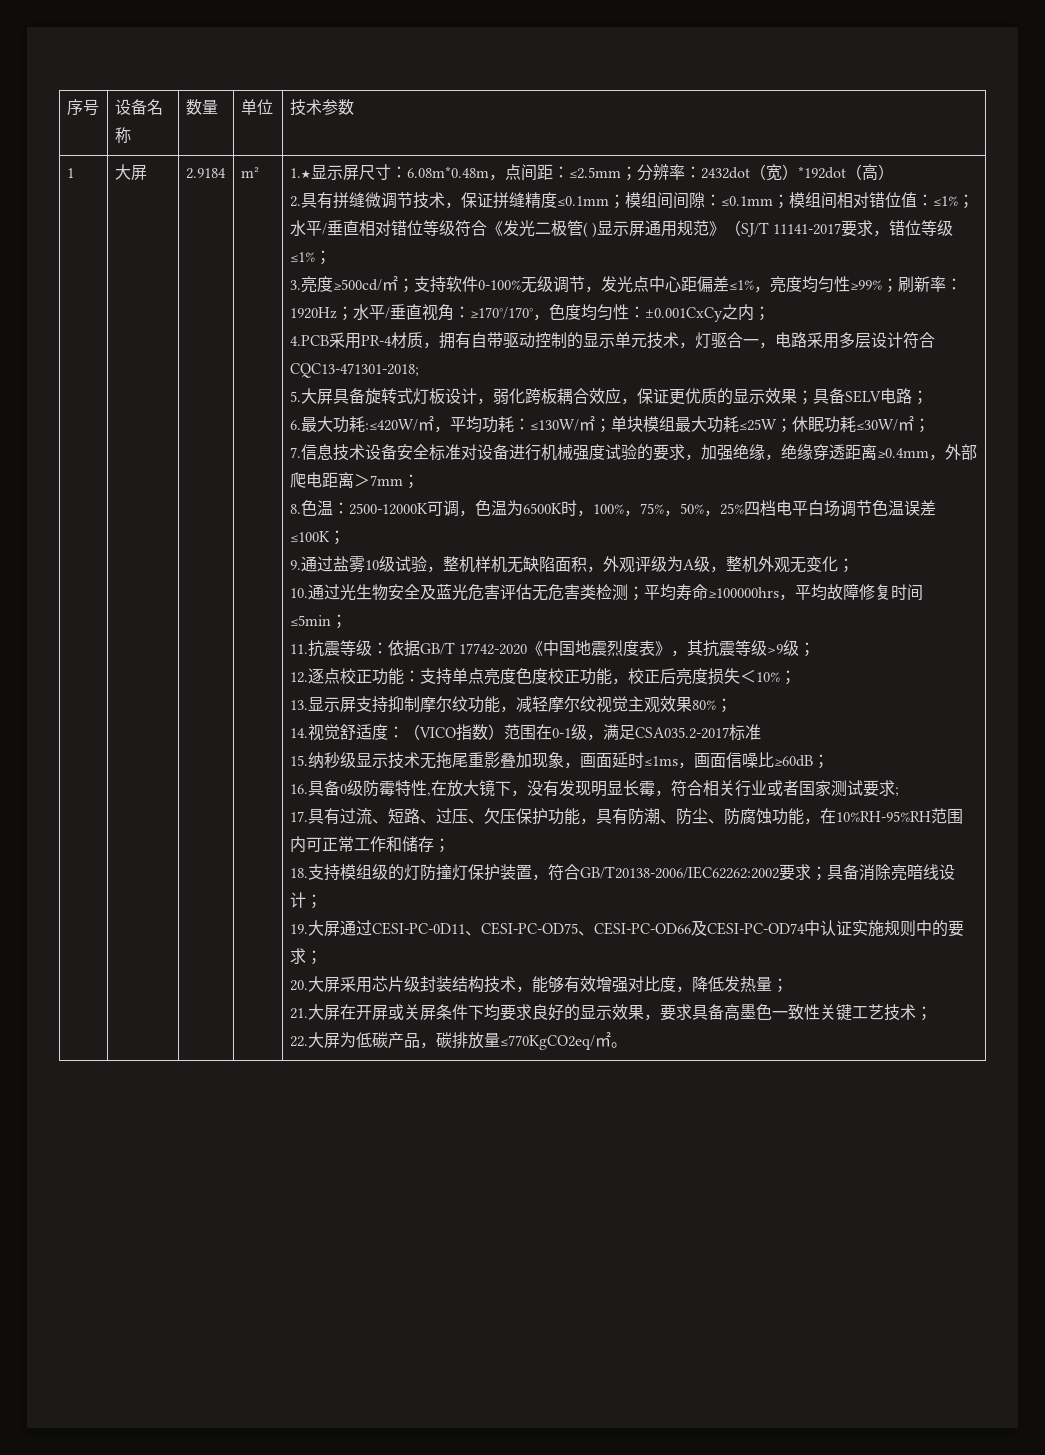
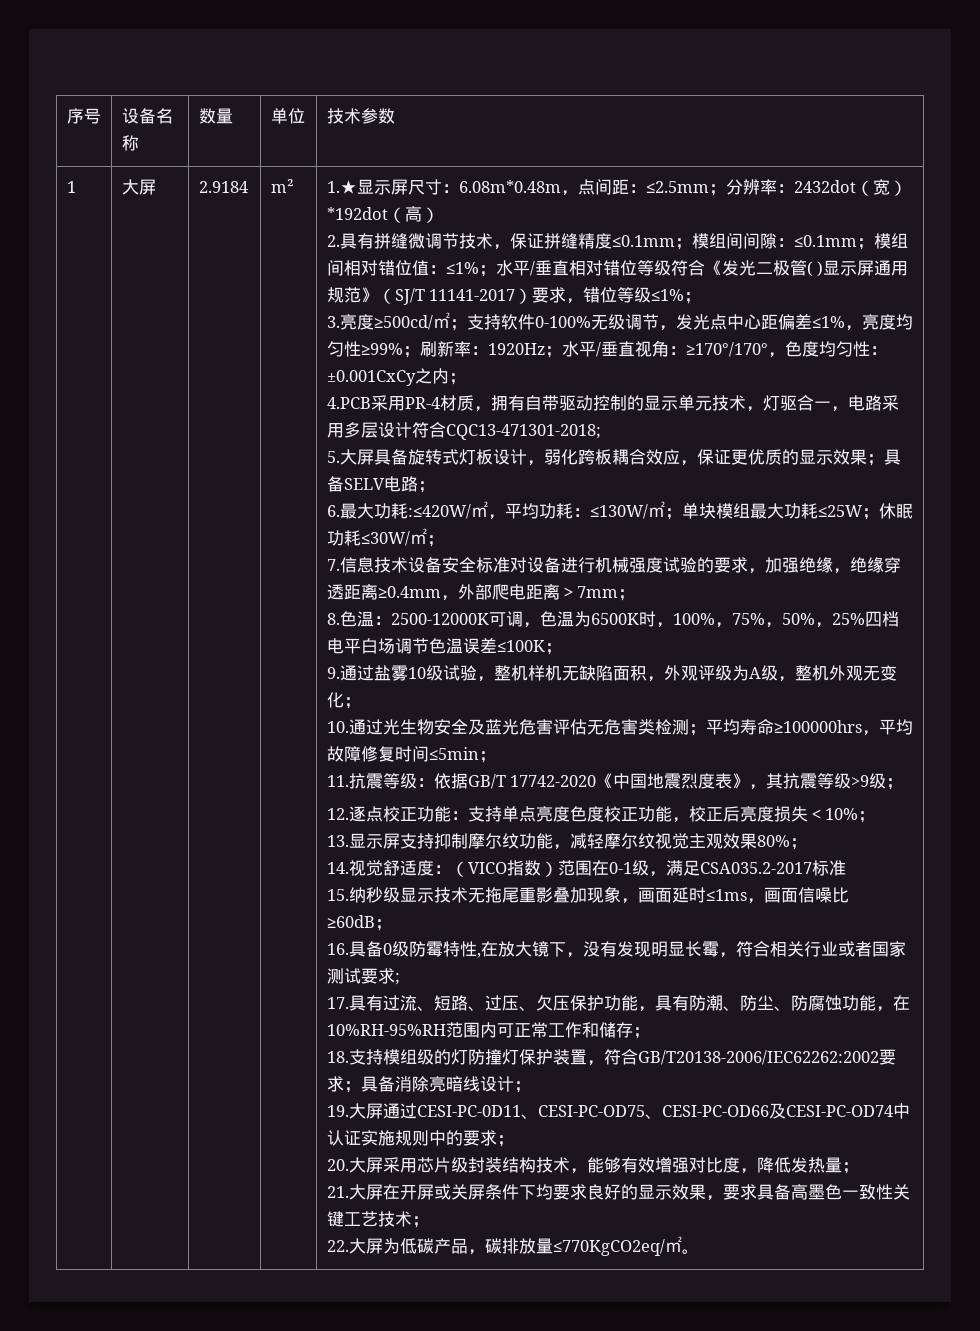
(842, 229) none -> [515,288,533,304] ）

